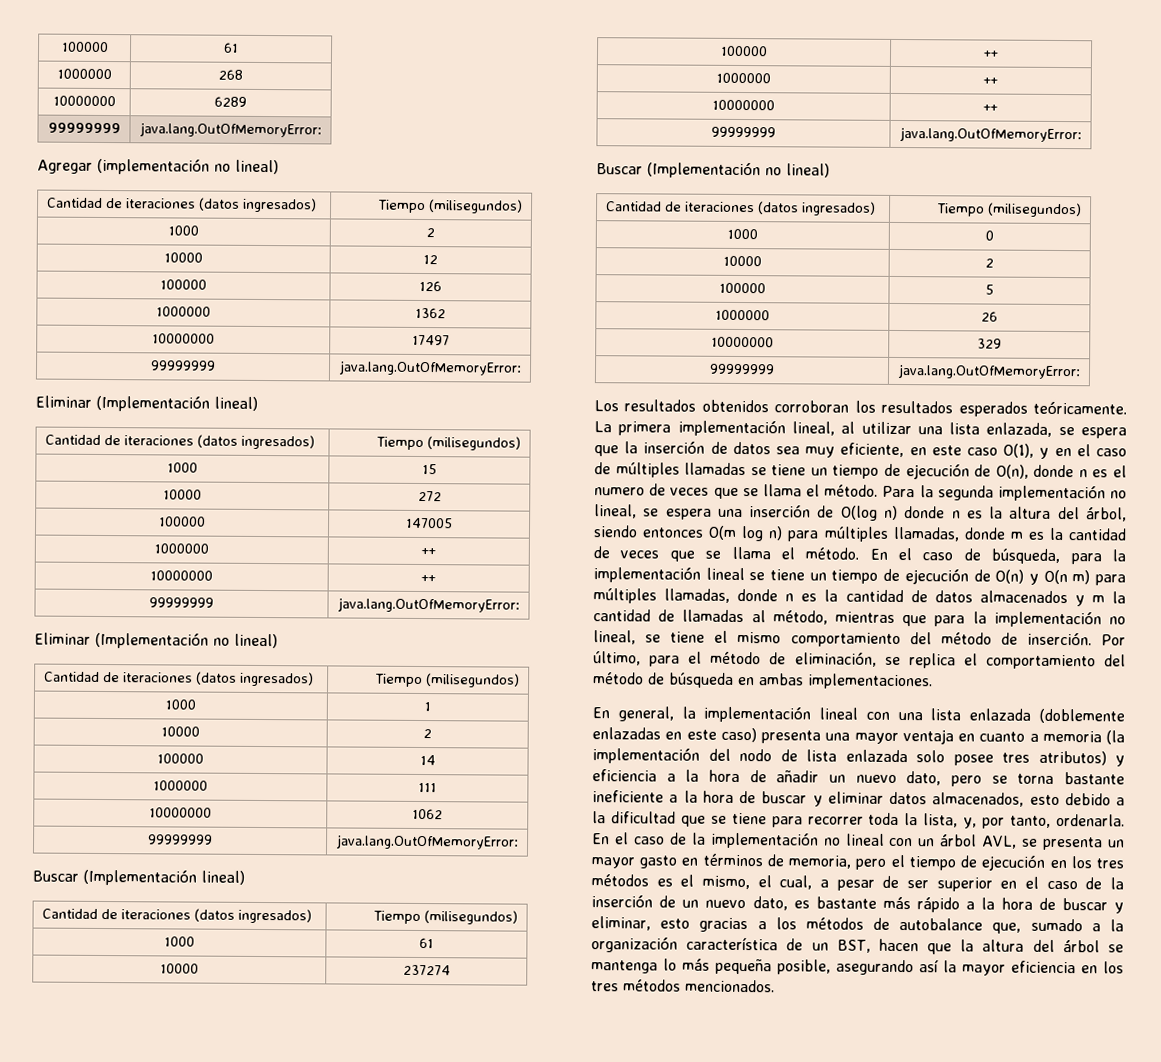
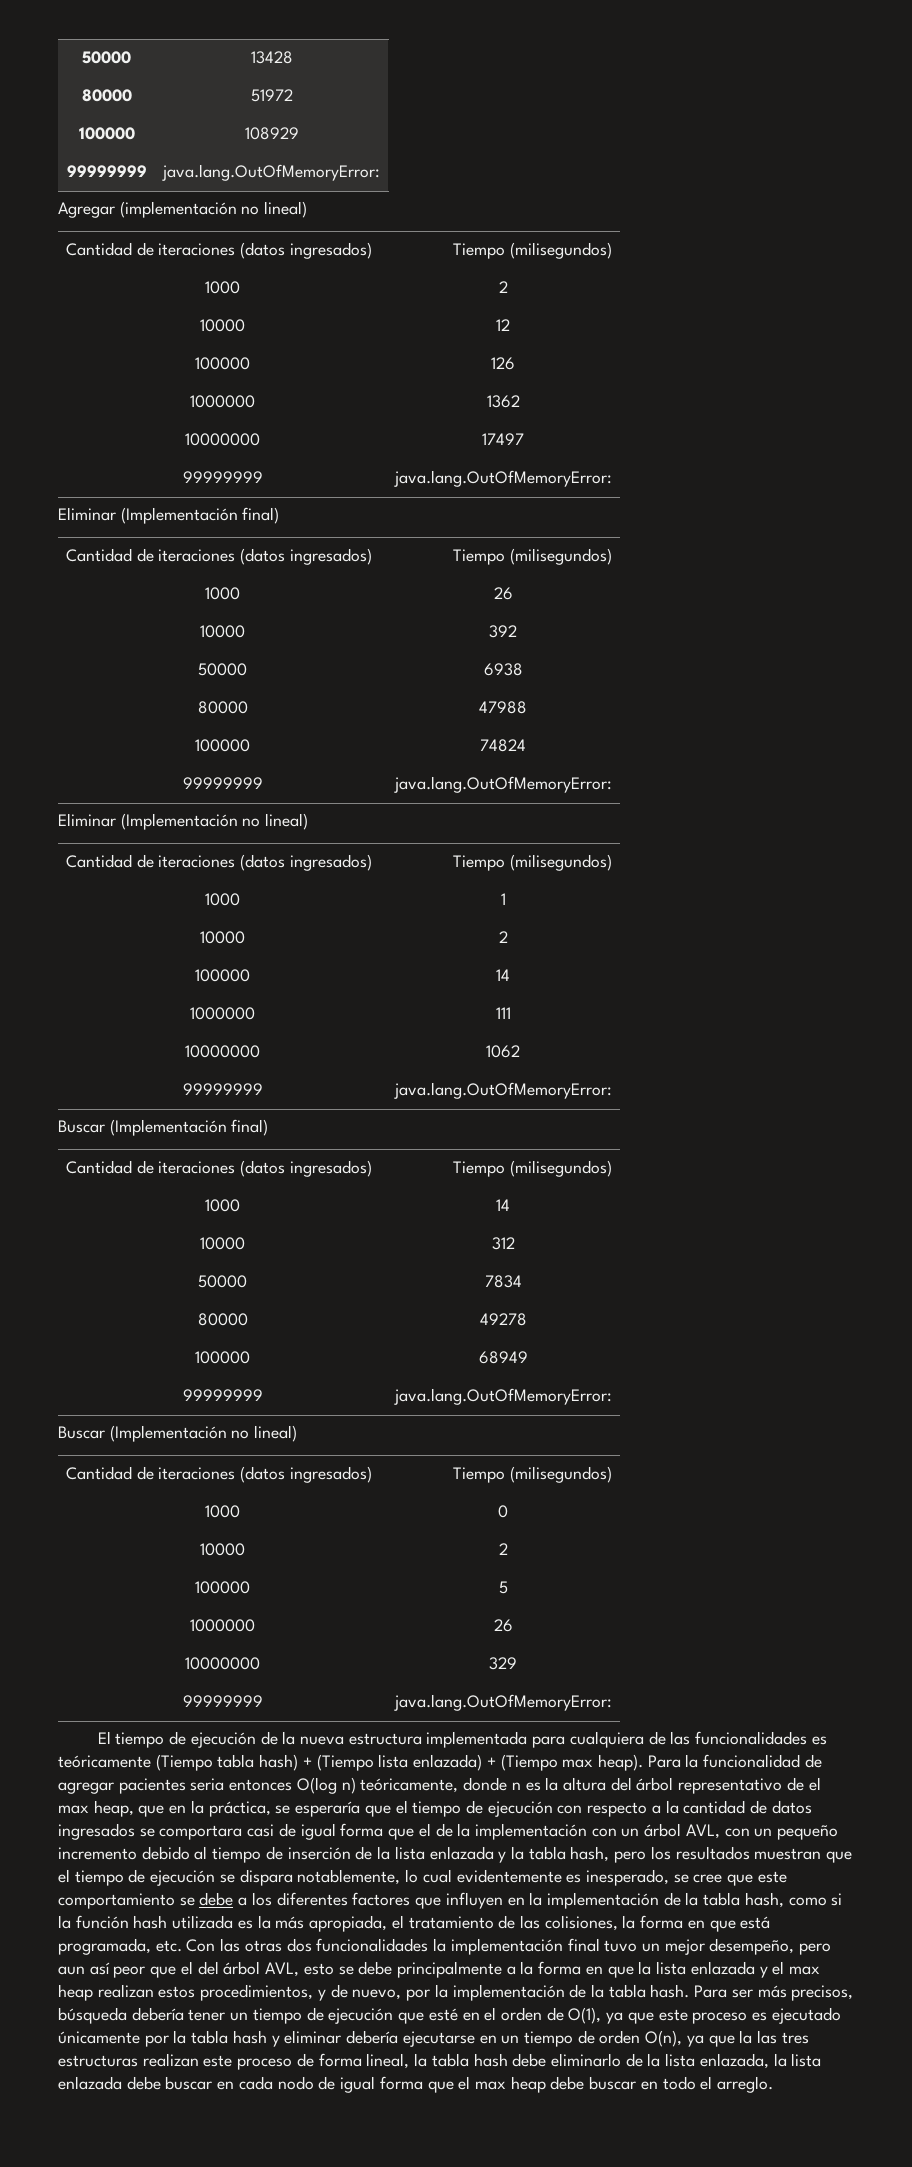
[61,41,109,53] [223,42,239,53] [56,68,112,80] [218,69,243,80] [52,95,116,107] [214,96,247,107] 100000 | 61 // 1000000 | 268 // 10000000 | 6289 -> [82,51,131,64] [250,51,293,64] [81,89,132,102] [250,89,293,102] [78,127,135,140] [244,127,299,140] 50000 | 13428 // 80000 | 51972 // 100000 | 108929
[214,396,258,411] [44,434,315,450] [376,436,522,451] [167,462,198,473] [422,464,437,475] [163,489,202,500] [417,490,442,502] [159,516,206,527] [406,517,453,529] [154,543,209,554] [421,548,436,556] [150,570,213,581] [421,575,436,583] lineal) // Cantidad de iteraciones (datos ingresados) | Tiempo (milisegundos) // 1000 | 15 // 10000 | 272 // 100000 | 147005 // 1000000 | ++ // 10000000 | ++ -> [242,507,280,524] [65,548,372,565] [453,548,613,565] [205,587,240,600] [493,587,513,600] [200,625,245,638] [489,625,517,638] [198,663,247,676] [483,663,523,676] [197,701,248,714] [479,701,527,714] [195,739,250,752] [480,739,526,752] final) // Cantidad de iteraciones (datos ingresados) | Tiempo (milisegundos) // 1000 | 26 // 10000 | 392 // 50000 | 6938 // 80000 | 47988 // 100000 | 74824
[201,870,245,885] [41,908,312,924] [373,910,519,925] [164,936,195,947] [419,937,434,949] [160,963,199,974] [402,964,451,976] [720,45,768,57] [983,50,999,58] [716,72,771,84] [983,77,998,85] [712,99,775,111] [983,104,998,112] lineal) // Cantidad de iteraciones (datos ingresados) | Tiempo (milisegundos) // 1000 | 61 // 10000 | 237274 // 100000 | ++ // 1000000 | ++ // 10000000 | ++ -> [231,1119,269,1136] [65,1160,372,1177] [453,1160,613,1177] [205,1199,240,1212] [496,1199,510,1211] [200,1237,245,1250] [491,1237,515,1250] [198,1275,247,1288] [484,1275,522,1288] [197,1313,248,1326] [479,1313,527,1326] [195,1351,250,1364] [478,1351,528,1364] final) // Cantidad de iteraciones (datos ingresados) | Tiempo (milisegundos) // 1000 | 14 // 10000 | 312 // 50000 | 7834 // 80000 | 49278 // 100000 | 68949
[594,399,1127,417] [594,419,1127,439] [594,440,1127,459] [594,462,1127,480] [594,483,1127,502] [594,504,835,520] Los resultados obtenidos corroboran los resultados esperados teóricamente. La primera implementación lineal, al utilizar una lista enlazada, se espera que la inserción de datos sea muy eficiente, en este caso O(1), y en el caso de múltiples llamadas se tiene un tiempo de ejecución de O(n), donde n es el numero de veces que se llama el método. Para la segunda implementación no lineal, se espera una inserción de -> [97,1731,827,1748] [58,1754,822,1771] [58,1778,293,1794] El tiempo de ejecución de la nueva estructura implementada para cualquiera de las funcionalidades es teóricamente (Tiempo tabla hash) + (Tiempo lista enlazada) + (Tiempo max heap). Para la funcionalidad de agregar pacientes seria entonces
(898, 512) none -> [360,1778,459,1793] teóricamente,
[1086,507,1127,522] [593,525,1127,542] [593,546,1126,565] [593,566,1126,586] [593,588,1126,607] [593,609,1126,628] [593,630,1126,648] [593,651,1126,670] [593,672,933,690] [592,705,1125,724] [592,727,1125,745] [592,747,1125,767] [592,769,1125,787] [592,790,1125,807] [592,811,1125,829] [592,831,1125,851] [591,853,1124,871] [591,874,1124,892] [591,894,1124,914] [591,916,1124,934] [591,936,1124,955] [591,958,1124,976] [591,979,775,993] árbol, siendo entonces O(m log n) para múltiples llamadas, donde m es la cantidad de veces que se llama el método. En el caso de búsqueda, para la implementación lineal se tiene un tiempo de ejecución de O(n) y O(n m) para múltiples llamadas, donde n es la cantidad de datos almacenados y m la cantidad de llamadas al método, mientras que para la implementación no lineal, se tiene el mismo comportamiento del método de inserción. Por último, para el método de eliminación, se replica el comportamiento del método de búsqueda en ambas implementaciones. // En general, la implementación lineal con una lista enlazada (doblemente enlazadas en este caso) presenta una mayor ventaja en cuanto a memoria (la implementación del nodo de lista enlazada solo posee tres atributos) y eficiencia a la hora de añadir un nuevo dato, pero se torna bastante ineficiente a la hora de buscar y eliminar datos almacenados, esto debido a la dificultad que se tiene para recorrer toda la lista, y, por tanto, ordenarla. En el caso de la implementación no lineal con un árbol AVL, se presenta un mayor gasto en términos de memoria, pero el tiempo de ejecución en los tres métodos es el mismo, el cual, a pesar de ser superior en el caso de la inserción de un nuevo dato, es bastante más rápido a la hora de buscar y eliminar, esto gracias a los métodos de autobalance que, sumado a la organización característica de un BST, hacen que la altura del árbol se mantenga lo más pequeña posible, asegurando así la mayor eficiencia en los tres métodos mencionados. -> [636,1777,821,1794] [58,1800,812,1817] [58,1823,839,1840] [58,1846,853,1863] [58,1869,787,1886] [58,1892,843,1909] [58,1915,771,1932] [58,1938,832,1955] [58,1961,820,1978] [58,1984,854,2001] [58,2007,841,2024] [58,2030,809,2047] [58,2053,822,2070] [58,2076,774,2093] árbol representativo de el max heap, que en la práctica, se esperaría que el tiempo de ejecución con respecto a la cantidad de datos ingresados se comportara casi de igual forma que el de la implementación con un árbol AVL, con un pequeño incremento debido al tiempo de inserción de la lista enlazada y la tabla hash, pero los resultados muestran que el tiempo de ejecución se dispara notablemente, lo cual evidentemente es inesperado, se cree que este comportamiento se debe a los diferentes factores que influyen en la implementación de la tabla hash, como si la función hash utilizada es la más apropiada, el tratamiento de las colisiones, la forma en que está programada, etc. Con las otras dos funcionalidades la implementación final tuvo un mejor desempeño, pero aun así peor que el del árbol AVL, esto se debe principalmente a la forma en que la lista enlazada y el max heap realizan estos procedimientos, y de nuevo, por la implementación de la tabla hash. Para ser más precisos, búsqueda debería tener un tiempo de ejecución que esté en el orden de O(1), ya que este proceso es ejecutado únicamente por la tabla hash y eliminar debería ejecutarse en un tiempo de orden O(n), ya que la las tres estructuras realizan este proceso de forma lineal, la tabla hash debe eliminarlo de la lista enlazada, la lista enlazada debe buscar en cada nodo de igual forma que el max heap debe buscar en todo el arreglo.

